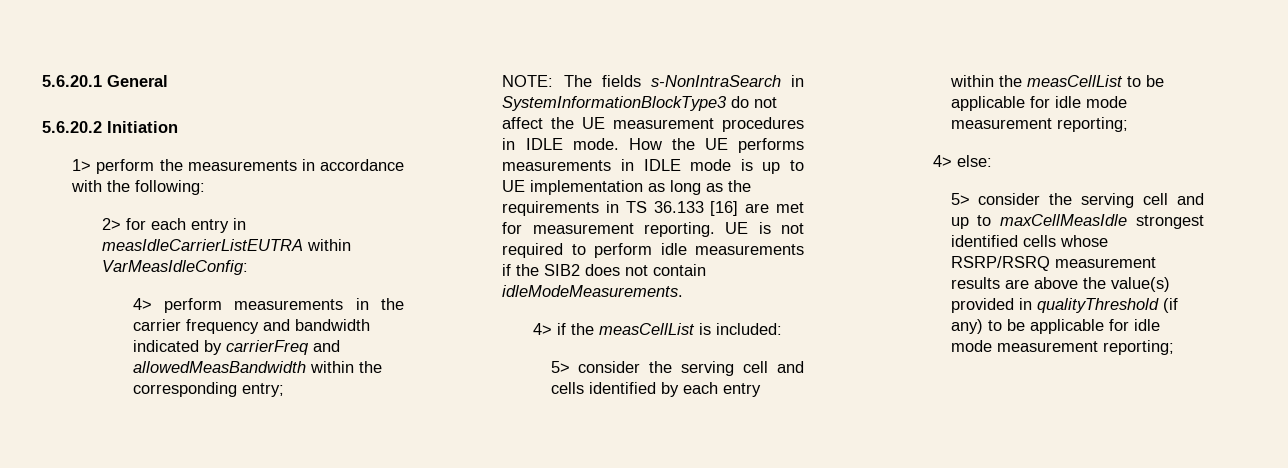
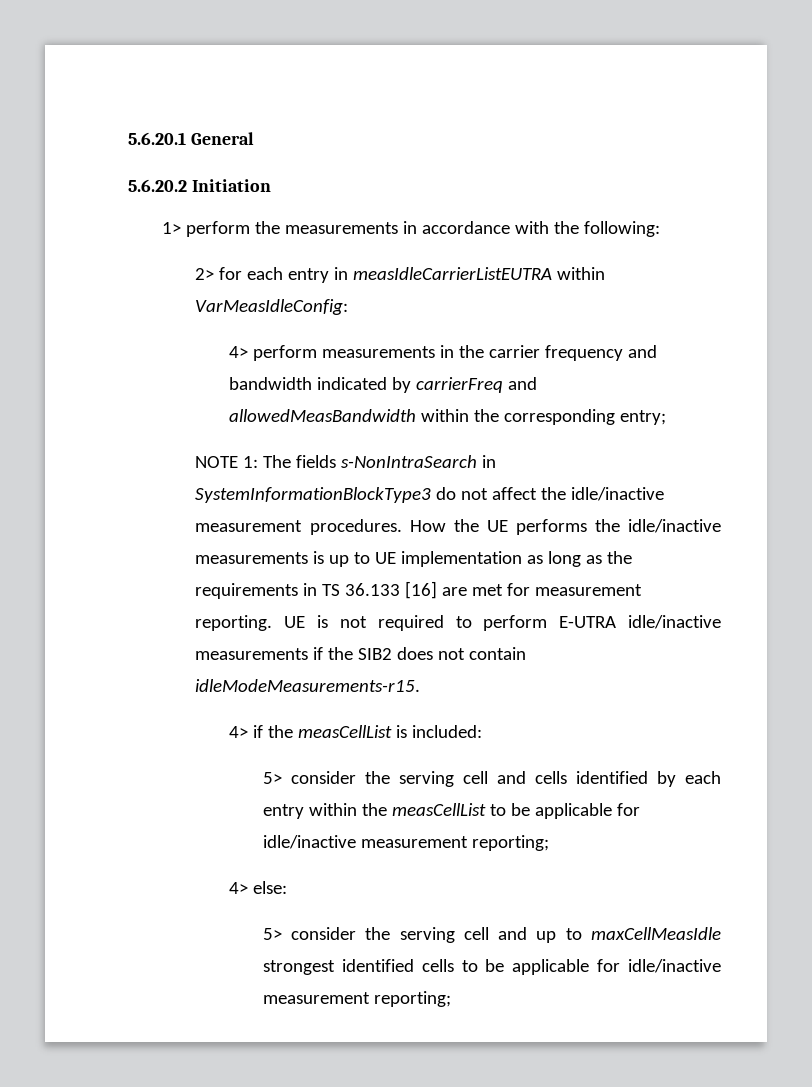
[502,75,554,87] NOTE: -> [195,456,259,468] NOTE 1:
[582,117,804,132] [502,138,804,153] [502,159,732,171] UE measurement procedures in IDLE mode. How the UE performs measurements in IDLE mode -> [571,487,665,501] [195,519,721,535] [195,552,309,564] idle/inactive measurement procedures. How the UE performs the idle/inactive measurements
[660,243,687,255] idle -> [559,615,721,629] E-UTRA idle/inactive
[502,285,684,297] idleModeMeasurements. -> [195,679,421,692] idleModeMeasurements-r15.
[1054,96,1127,108] idle mode -> [262,835,356,849] idle/inactive
[1059,235,1108,247] [950,256,1156,271] [950,277,1170,292] [950,298,1178,313] [950,319,1160,334] [950,340,992,352] whose RSRP/RSRQ measurement results are above the value(s) provided in qualityThreshold (if any) to be applicable for idle mode -> [461,959,721,975] to be applicable for idle/inactive

